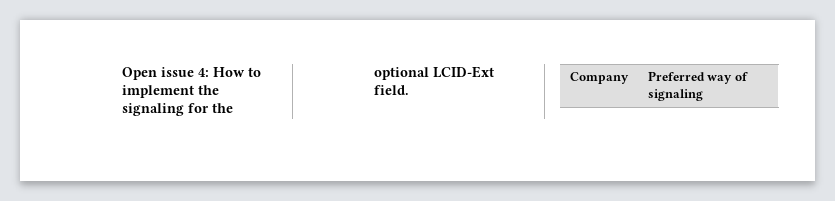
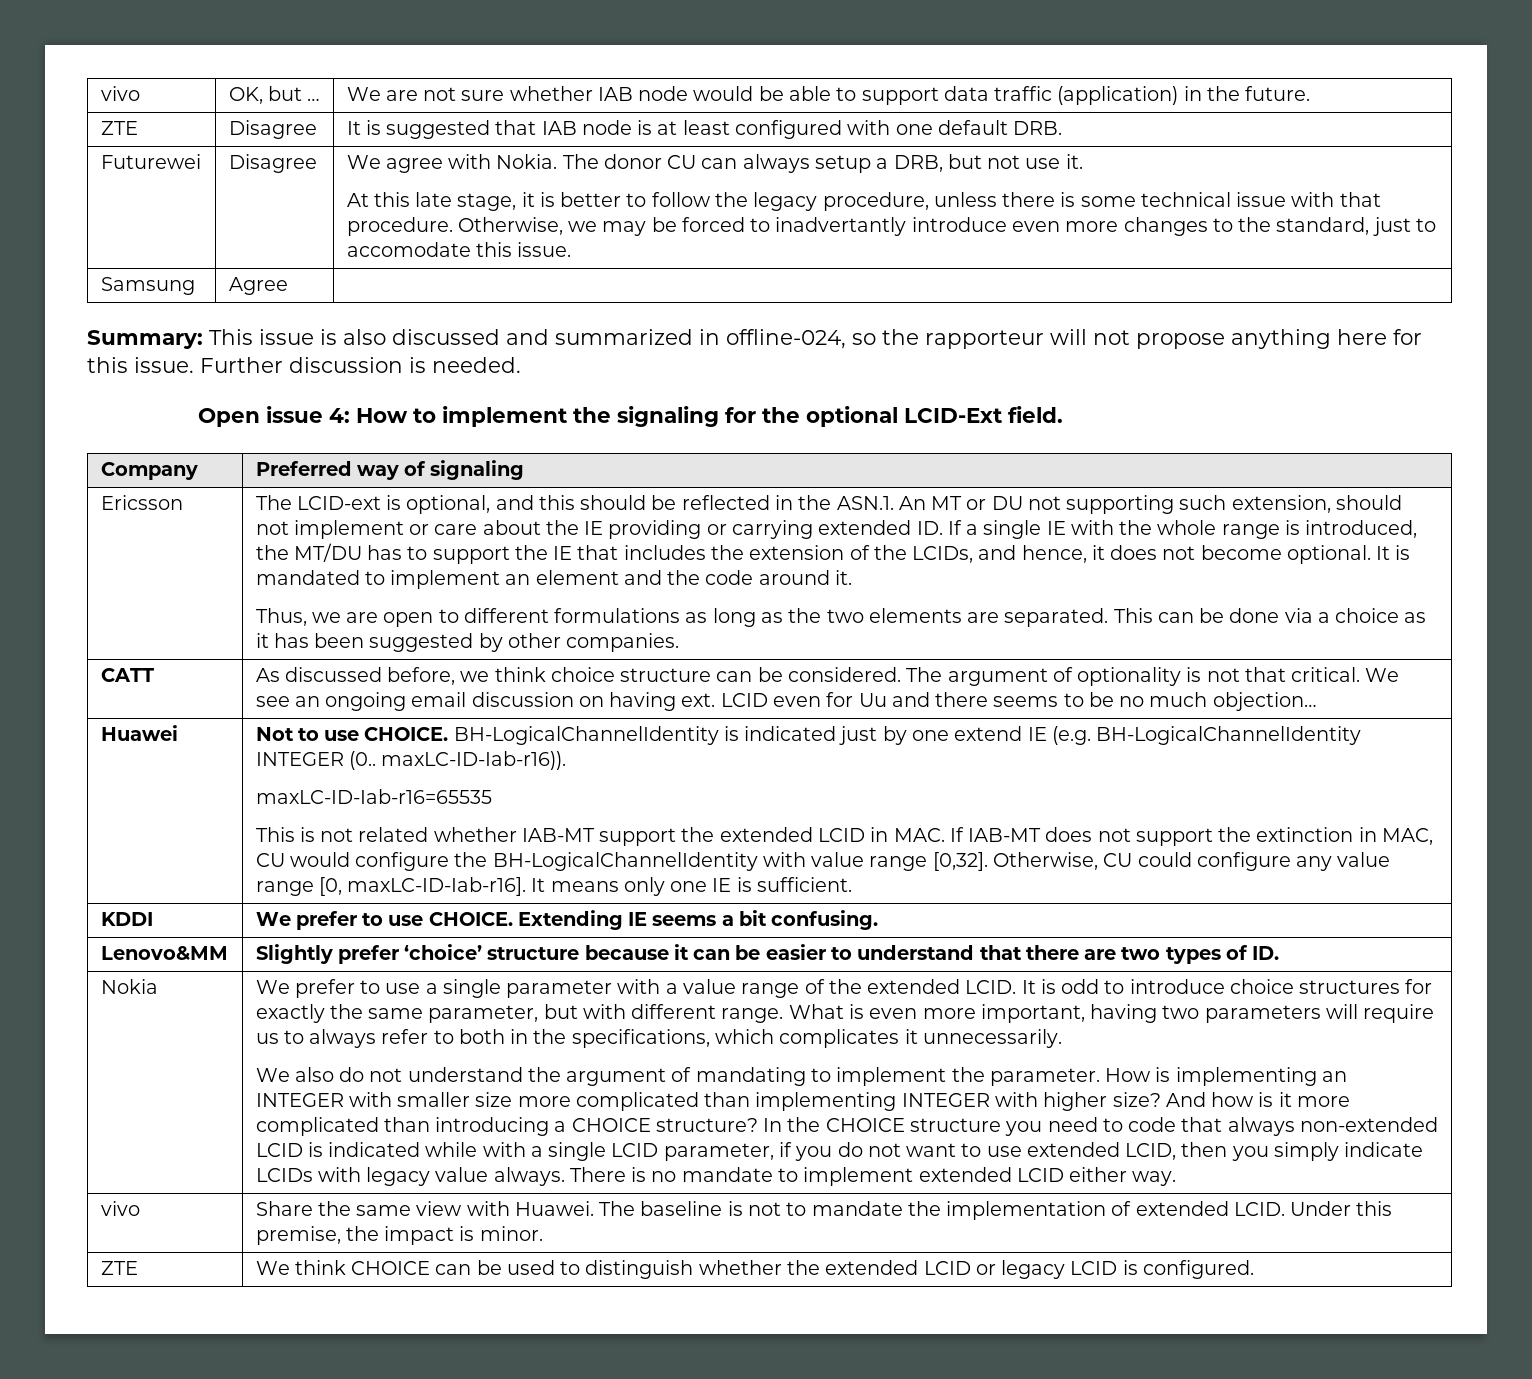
(121, 73) none -> [100,86,140,101] [228,86,321,104] [346,86,1311,105] [100,121,138,135] [228,120,317,139] [346,120,1063,139] [100,154,201,169] [228,154,317,173] [346,154,1083,173] [346,192,1381,211] [346,217,1436,236] [346,242,572,257] [100,277,195,295] [228,277,288,295] [87,329,1422,349] [87,357,521,373] vivo | OK, but … | We are not sure whether IAB node would be able to support data traffic (application) in the future. // ZTE | Disagree | It is suggested that IAB node is at least configured with one default DRB. // Futurewei | Disagree | We agree with Nokia. The donor CU can always setup a DRB, but not use it. // At this late stage, it is better to follow the legacy procedure, unless there is some technical issue with that procedure. Otherwise, we may be forced to inadvertantly introduce even more changes to the standard, just to accomodate this issue. // Samsung | Agree | // Summary: This issue is also discussed and summarized in offline-024, so the rapporteur will not propose anything here for this issue. Further discussion is needed. //
(703, 95) none -> [100,495,183,510] [255,495,1402,514] [255,520,1418,539] [255,543,1411,564] [255,570,852,589] [255,608,1427,627] [255,633,680,652] [100,668,154,682] [255,667,1400,686] [255,692,1317,711] [100,725,178,741] [255,726,1362,745] [255,751,567,770] [255,789,492,804] [255,827,1433,846] [255,852,1391,871] [255,877,852,896] [100,912,153,926] [255,910,879,930] [100,946,228,960] [255,944,1280,964] [100,979,158,994] [255,979,1433,998] [255,1004,1435,1023] [255,1029,1062,1048] [255,1067,1347,1086] [255,1092,1350,1111] [255,1117,1438,1136] [255,1142,1424,1161] [255,1167,1177,1186] [100,1201,140,1216] [255,1201,1393,1220] [255,1226,543,1245] [100,1261,138,1275] [255,1260,1254,1279] // Ericsson | The LCID-ext is optional, and this should be reflected in the ASN.1. An MT or DU not supporting such extension, should not implement or care about the IE providing or carrying extended ID. If a single IE with the whole range is introduced, the MT/DU has to support the IE that includes the extension of the LCIDs, and hence, it does not become optional. It is mandated to implement an element and the code around it. // Thus, we are open to different formulations as long as the two elements are separated. This can be done via a choice as it has been suggested by other companies. // CATT | As discussed before, we think choice structure can be considered. The argument of optionality is not that critical. We see an ongoing email discussion on having ext. LCID even for Uu and there seems to be no much objection… // Huawei | Not to use CHOICE. BH-LogicalChannelIdentity is indicated just by one extend IE (e.g. BH-LogicalChannelIdentity INTEGER (0.. maxLC-ID-Iab-r16)). // maxLC-ID-Iab-r16=65535 // This is not related whether IAB-MT support the extended LCID in MAC. If IAB-MT does not support the extinction in MAC, CU would configure the BH-LogicalChannelIdentity with value range [0,32]. Otherwise, CU could configure any value range [0, maxLC-ID-Iab-r16]. It means only one IE is sufficient. // KDDI | We prefer to use CHOICE. Extending IE seems a bit confusing. // Lenovo&MM | Slightly prefer ‘choice’ structure because it can be easier to understand that there are two types of ID. // Nokia | We prefer to use a single parameter with a value range of the extended LCID. It is odd to introduce choice structures for exactly the same parameter, but with different range. What is even more important, having two parameters will require us to always refer to both in the specifications, which complicates it unnecessarily. // We also do not understand the argument of mandating to implement the parameter. How is implementing an INTEGER with smaller size more complicated than implementing INTEGER with higher size? And how is it more complicated than introducing a CHOICE structure? In the CHOICE structure you need to code that always non-extended LCID is indicated while with a single LCID parameter, if you do not want to use extended LCID, then you simply indicate LCIDs with legacy value always. There is no mandate to implement extended LCID either way. // vivo | Share the same view with Huawei. The baseline is not to mandate the implementation of extended LCID. Under this premise, the impact is minor. // ZTE | We think CHOICE can be used to distinguish whether the extended LCID or legacy LCID is configured.

